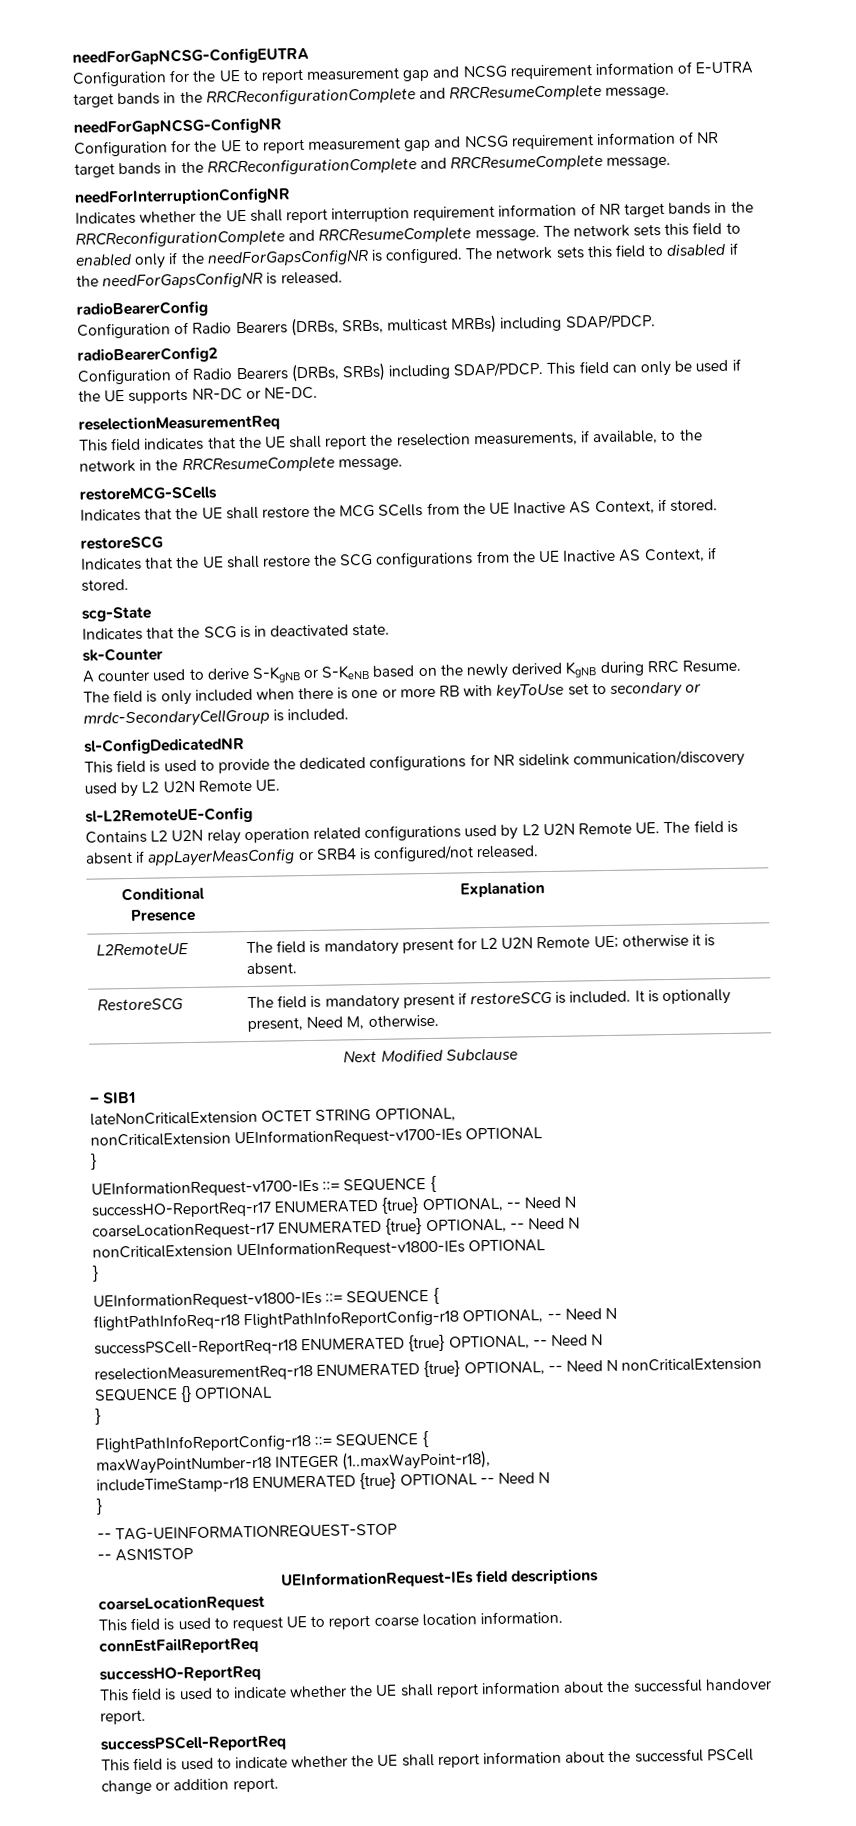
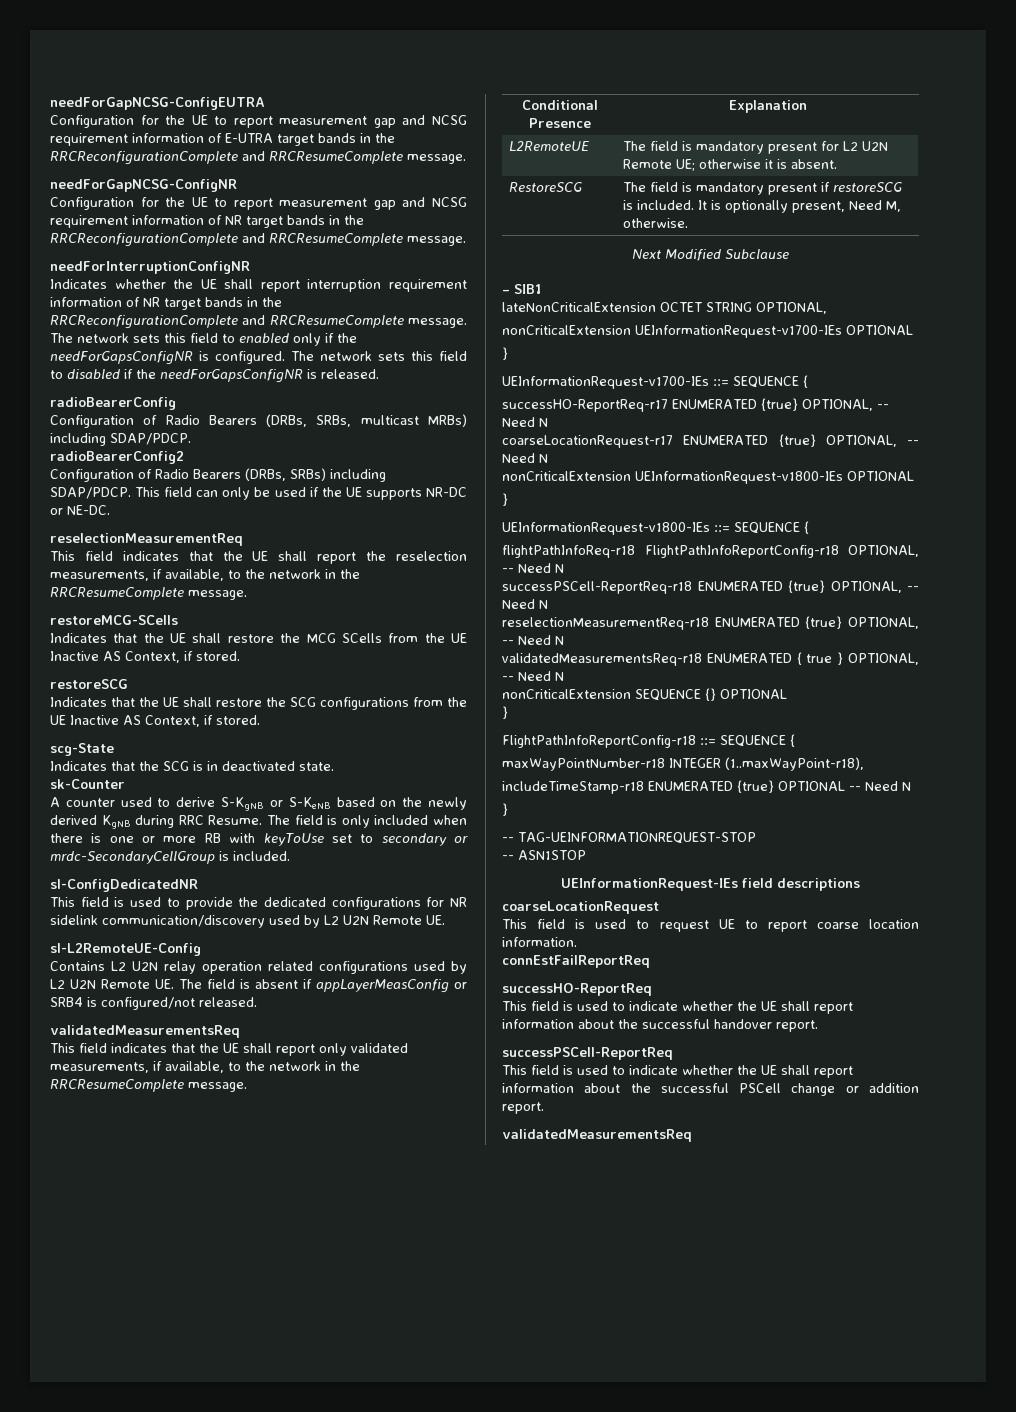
(540, 852) none -> [50,1025,240,1038] [50,1043,408,1056] [50,1061,360,1073] [50,1079,247,1092] // validatedMeasurementsReq // This field indicates that the UE shall report only validated measurements, if available, to the network in the RRCResumeComplete message.
(619, 1365) none -> [502,652,919,666] [502,671,564,681] // validatedMeasurementsReq-r18 ENUMERATED { true } OPTIONAL, -- Need N //
(279, 1785) none -> [502,1129,692,1142] // validatedMeasurementsReq

